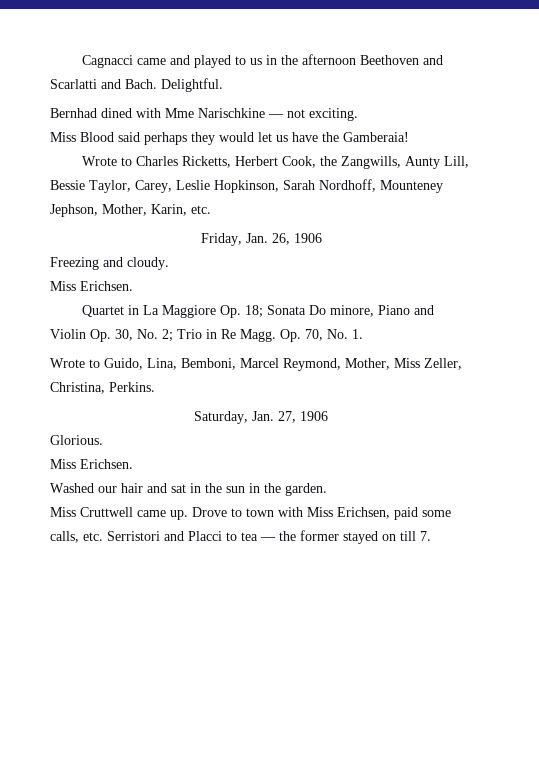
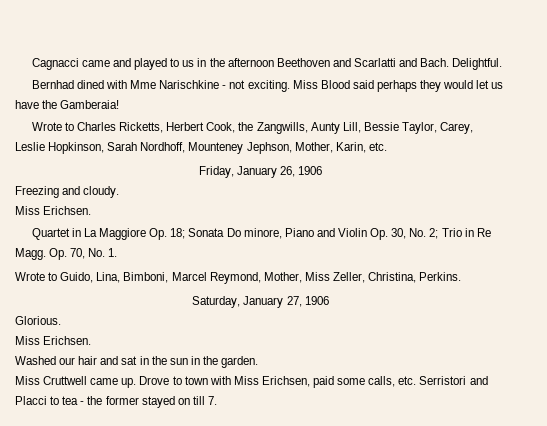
[268,114,284,118] — -> [222,85,227,89] -
(358, 114) // -> (290, 86) none
[245,233,268,243] Jan. -> [236,166,277,178] January
[181,358,236,370] Bemboni, -> [123,272,169,283] Bimboni,
[252,411,274,421] Jan. -> [243,296,284,308] January
[260,537,276,541] — -> [80,401,85,405] -

